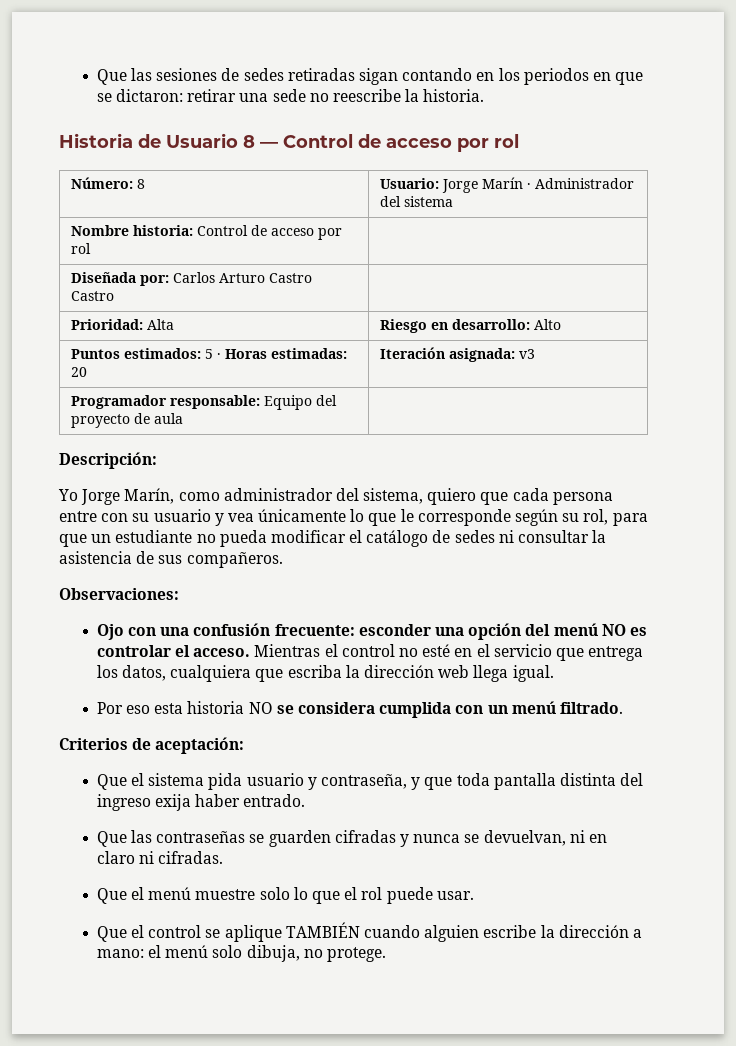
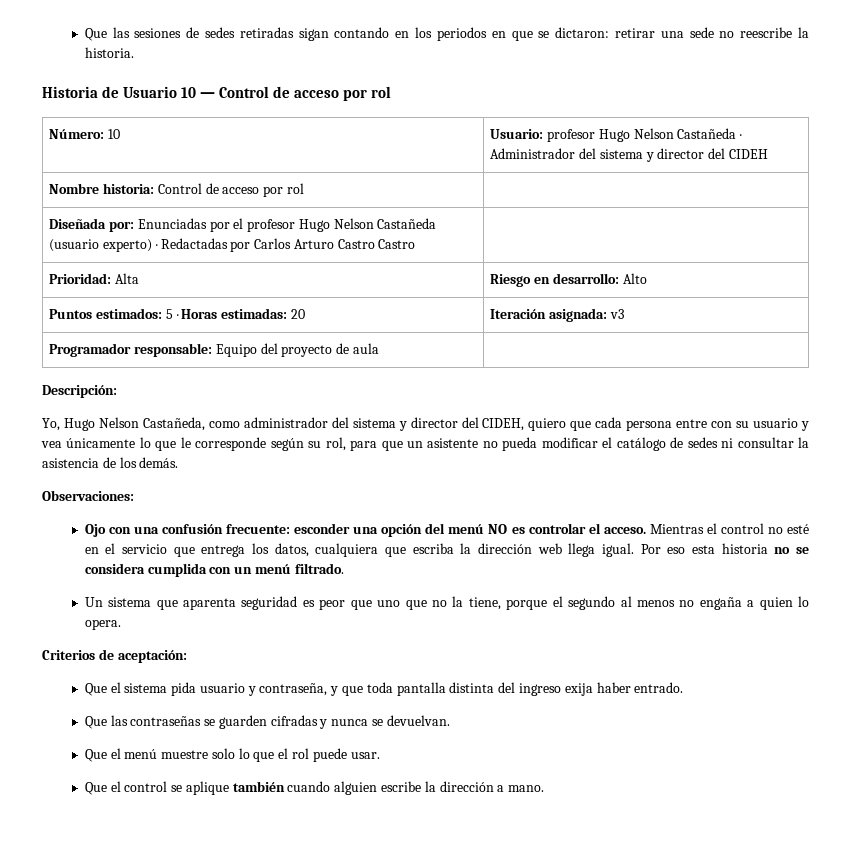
[243,135,255,148] 8 -> [181,87,197,98] 10
[137,179,146,189] 8 -> [108,129,121,139] 10
[442,177,524,193] Jorge Marín -> [547,128,737,142] profesor Hugo Nelson Castañeda
(454, 201) none -> [645,148,768,162] y director del CIDEH
(170, 280) none -> [137,218,437,232] [49,238,251,252] Enunciadas por el profesor Hugo Nelson Castañeda (usuario experto) · Redactadas por
[58,488,424,505] Yo Jorge Marín, como administrador del sistema, -> [42,417,525,431] Yo, Hugo Nelson Castañeda, como administrador del sistema y director del CIDEH,
[115,530,193,543] estudiante -> [427,438,479,448] asistente
[158,552,283,568] sus compañeros. -> [119,457,179,468] los demás.
(554, 673) // -> (635, 550) none
[248,702,273,714] NO -> [774,547,791,554] no
(623, 708) none -> [84,596,810,610] [84,619,121,630] // Un sistema que aparenta seguridad es peor que uno que no la tiene, porque el segundo al menos no engaña a quien lo opera.
[483,830,607,846] [96,851,224,864] devuelvan, ni en claro ni cifradas. -> [386,715,450,726] devuelvan.
[285,922,360,938] TAMBIÉN -> [232,781,285,792] también
[96,945,387,962] mano: el menú solo dibuja, no protege. -> [508,785,545,792] mano.

